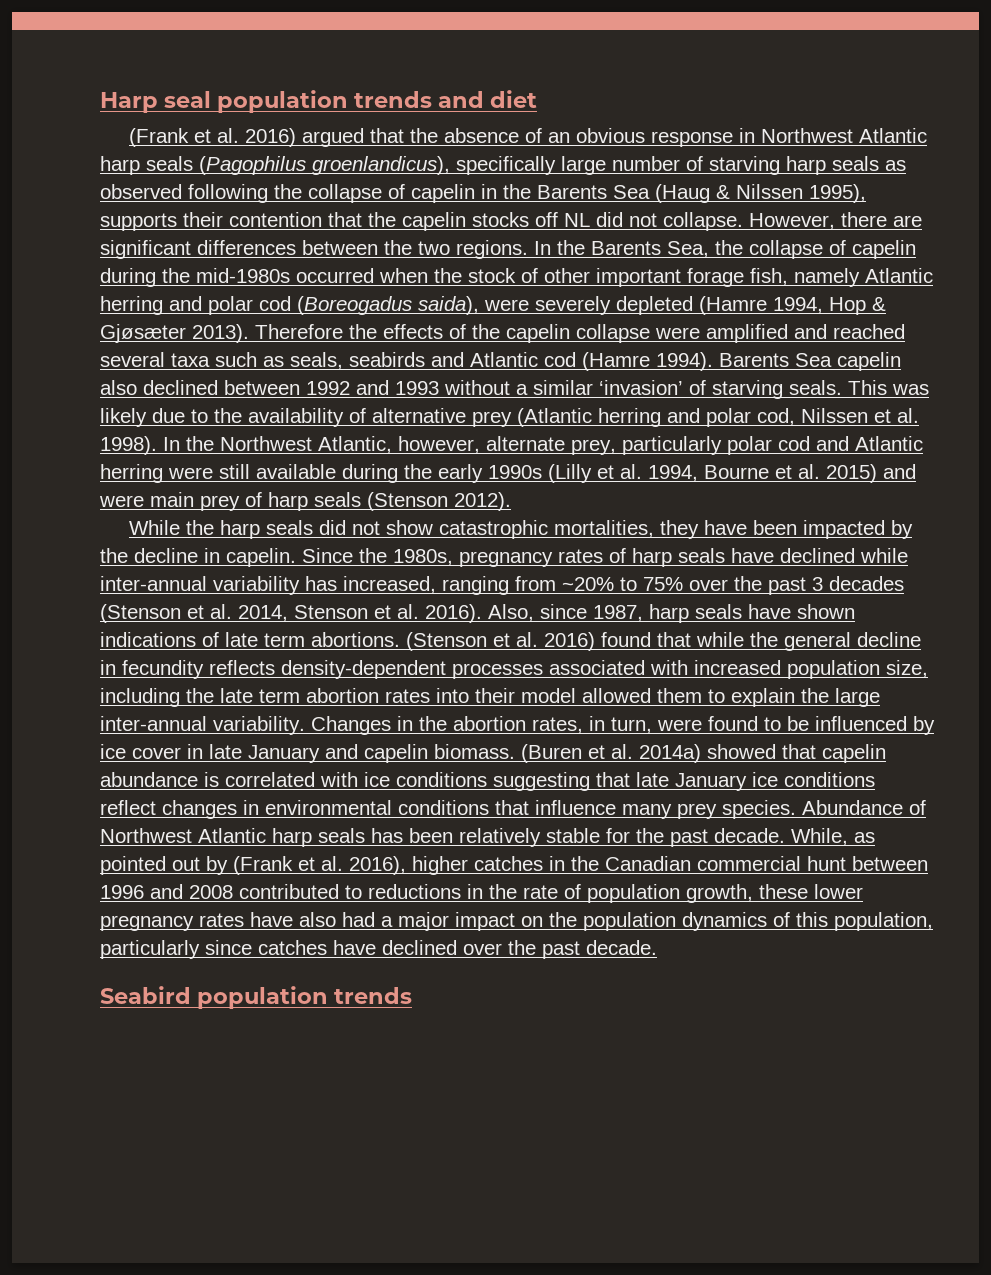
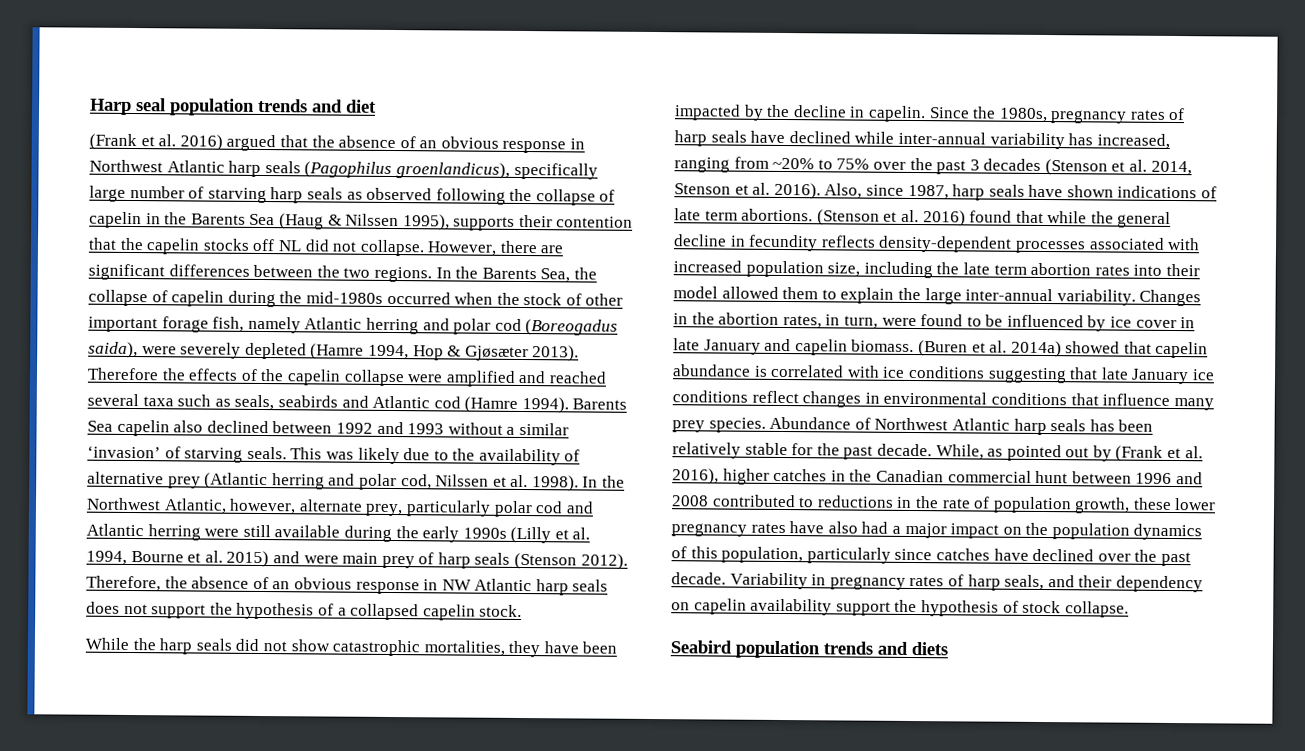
(511, 501) none -> [86,575,609,596] [86,601,523,621] Therefore, the absence of an obvious response in NW Atlantic harp seals does not support the hypothesis of a collapsed capelin stock.
(657, 947) none -> [729,572,1203,593] [671,598,1129,618] Variability in pregnancy rates of harp seals, and their dependency on capelin availability support the hypothesis of stock collapse.
(413, 995) none -> [877,641,948,656] and diets

